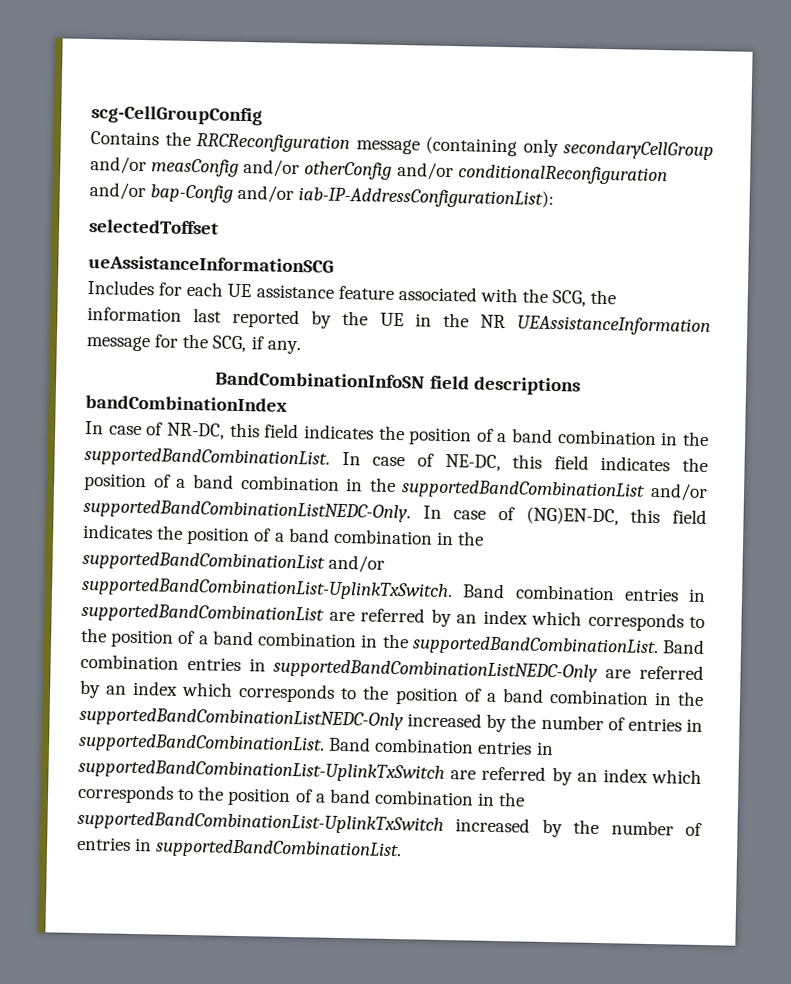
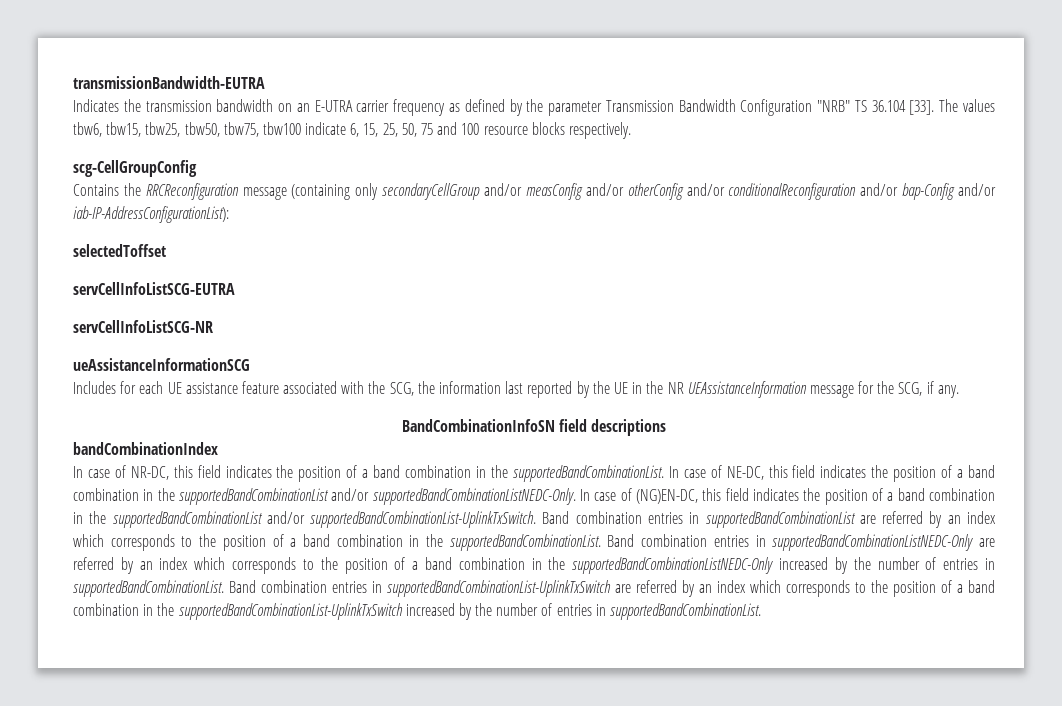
(91, 115) none -> [73,76,265,89] [73,99,995,116] [73,122,631,139] transmissionBandwidth-EUTRA // Indicates the transmission bandwidth on an E-UTRA carrier frequency as defined by the parameter Transmission Bandwidth Configuration "NRB" TS 36.104 [33]. The values tbw6, tbw15, tbw25, tbw50, tbw75, tbw100 indicate 6, 15, 25, 50, 75 and 100 resource blocks respectively. //
(219, 227) none -> [73,282,235,295] [73,320,213,333] // servCellInfoListSCG-EUTRA // servCellInfoListSCG-NR

